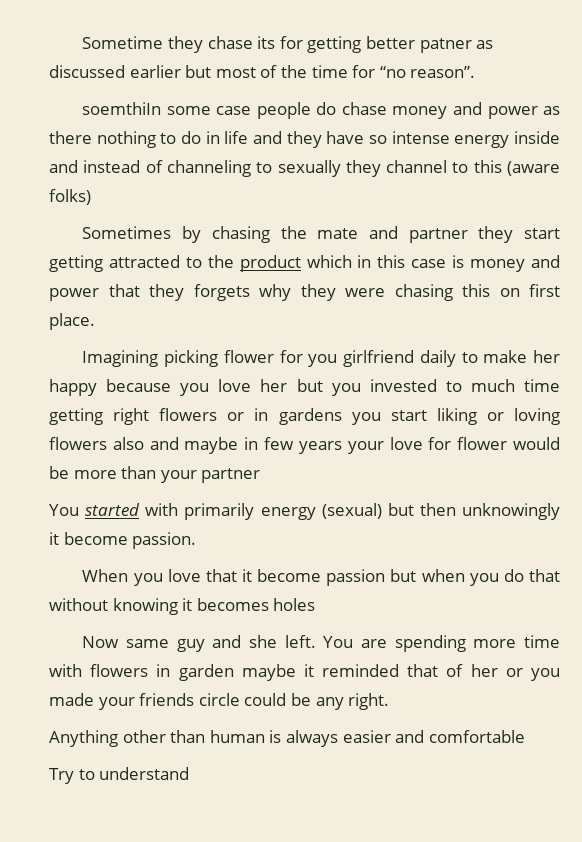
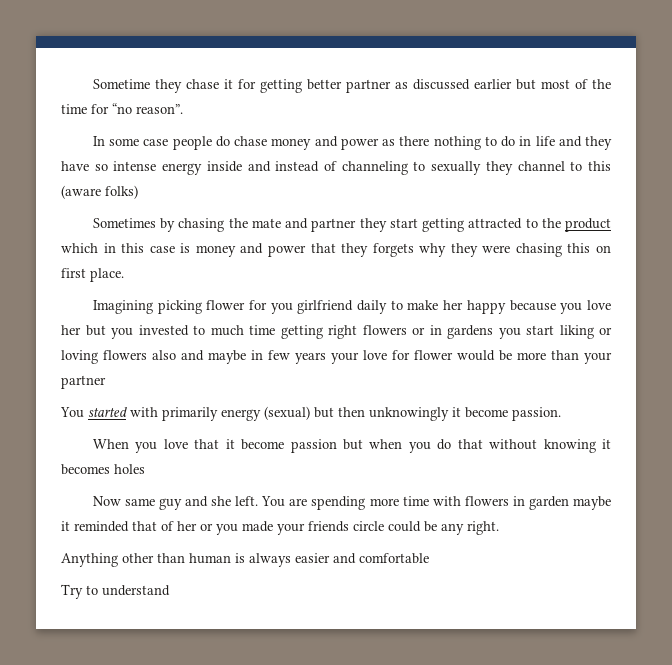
[257,36,276,49] its -> [223,79,233,89] it
[419,38,472,53] patner -> [345,79,391,93] partner
[82,102,162,115] soemthiIn -> [92,136,105,146] In

